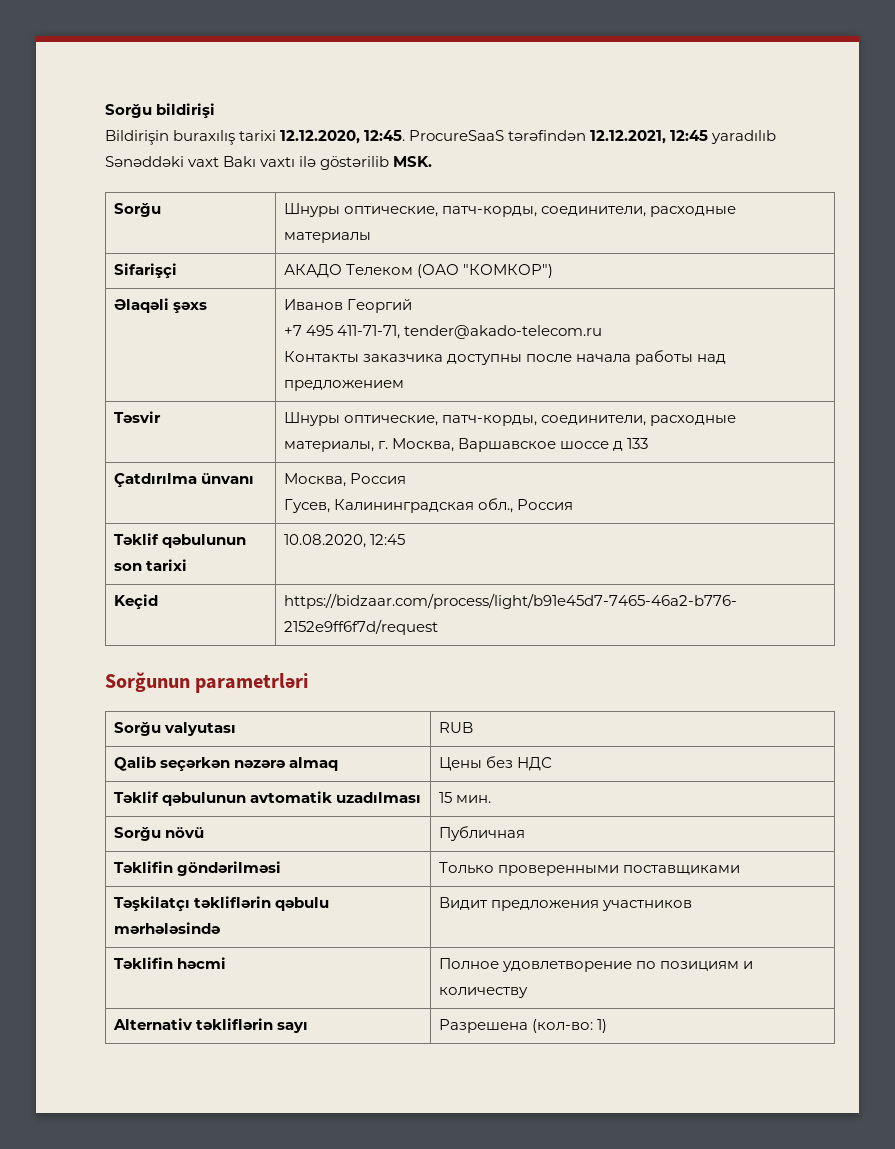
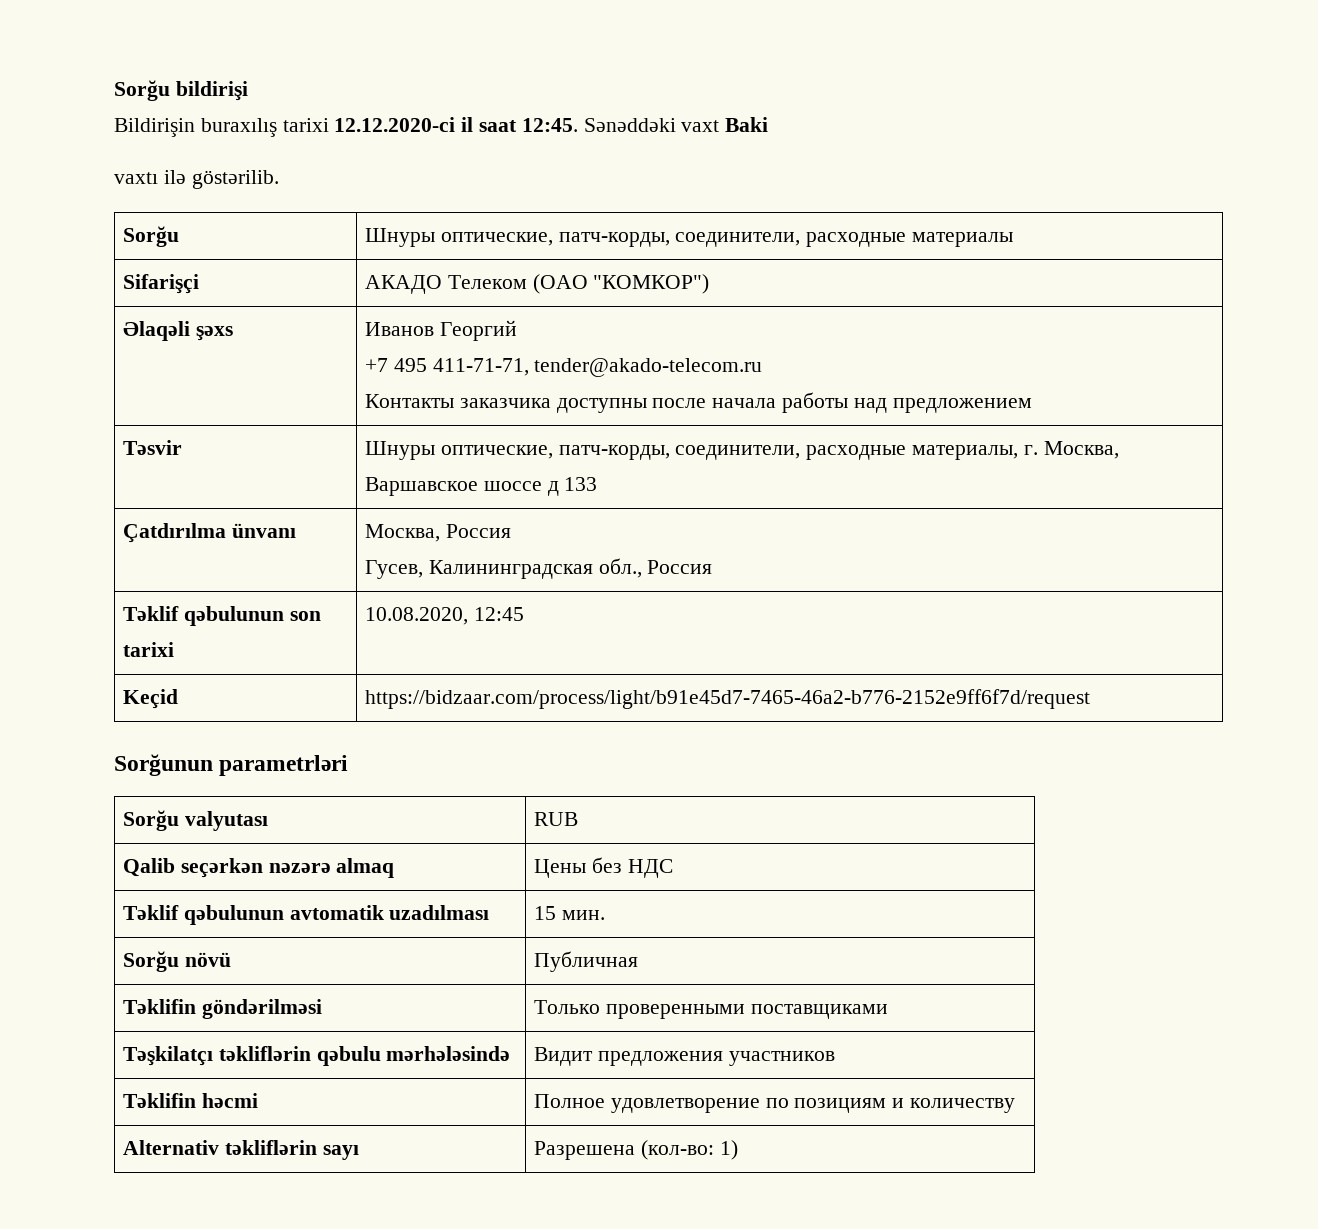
[280,130,777,144] 12.12.2020, 12:45. ProcureSaaS tərəfindən 12.12.2021, 12:45 yaradılıb -> [334,117,578,132] 12.12.2020-ci il saat 12:45.
[223,156,257,167] Bakı -> [725,117,769,132] Baki //
[320,156,433,170] göstərilib MSK. -> [191,170,279,189] göstərilib.

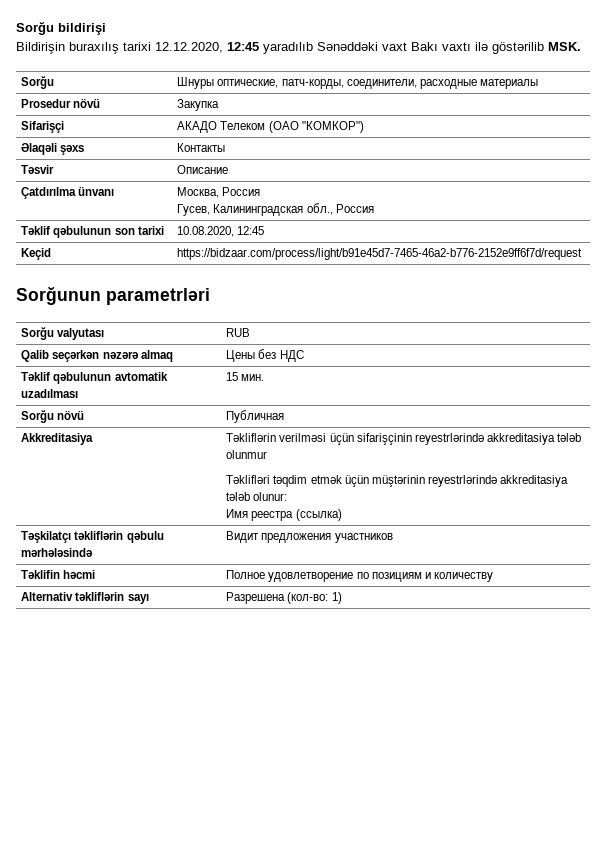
[334,117,578,132] 12.12.2020-ci il saat 12:45. -> [155,42,313,54] 12.12.2020, 12:45 yaradılıb
[725,117,769,132] Baki // -> [411,42,438,51] Bakı
[191,170,279,189] göstərilib. -> [492,42,581,54] göstərilib MSK.
(1014, 239) none -> [21,98,101,108] [177,99,220,111] // Prosedur növü | Закупка
[365,320,517,341] [365,358,763,377] [365,392,1032,413] [123,440,183,455] [365,441,1119,460] [365,477,598,496] Иванов Георгий // +7 495 411-71-71, tender@akado-telecom.ru // Контакты заказчика доступны после начала работы над предложением // Təsvir | Шнуры оптические, патч-корды, соединители, расходные материалы, г. Москва, Варшавское шоссе д 133 -> [177,143,226,152] [21,165,55,174] [177,165,229,174] Контакты // Təsvir | Описание
[123,999,322,1019] [534,1000,888,1019] Təklifin göndərilməsi | Только проверенными поставщиками -> [21,433,94,445] [226,433,581,445] [226,450,268,459] [226,475,568,487] [226,492,288,501] [226,509,342,521] Akkreditasiya | Təkliflərin verilməsi üçün sifarişçinin reyestrlərində akkreditasiya tələb olunmur // Təklifləri təqdim etmək üçün müştərinin reyestrlərində akkreditasiya tələb olunur: // Имя реестра (ссылка)

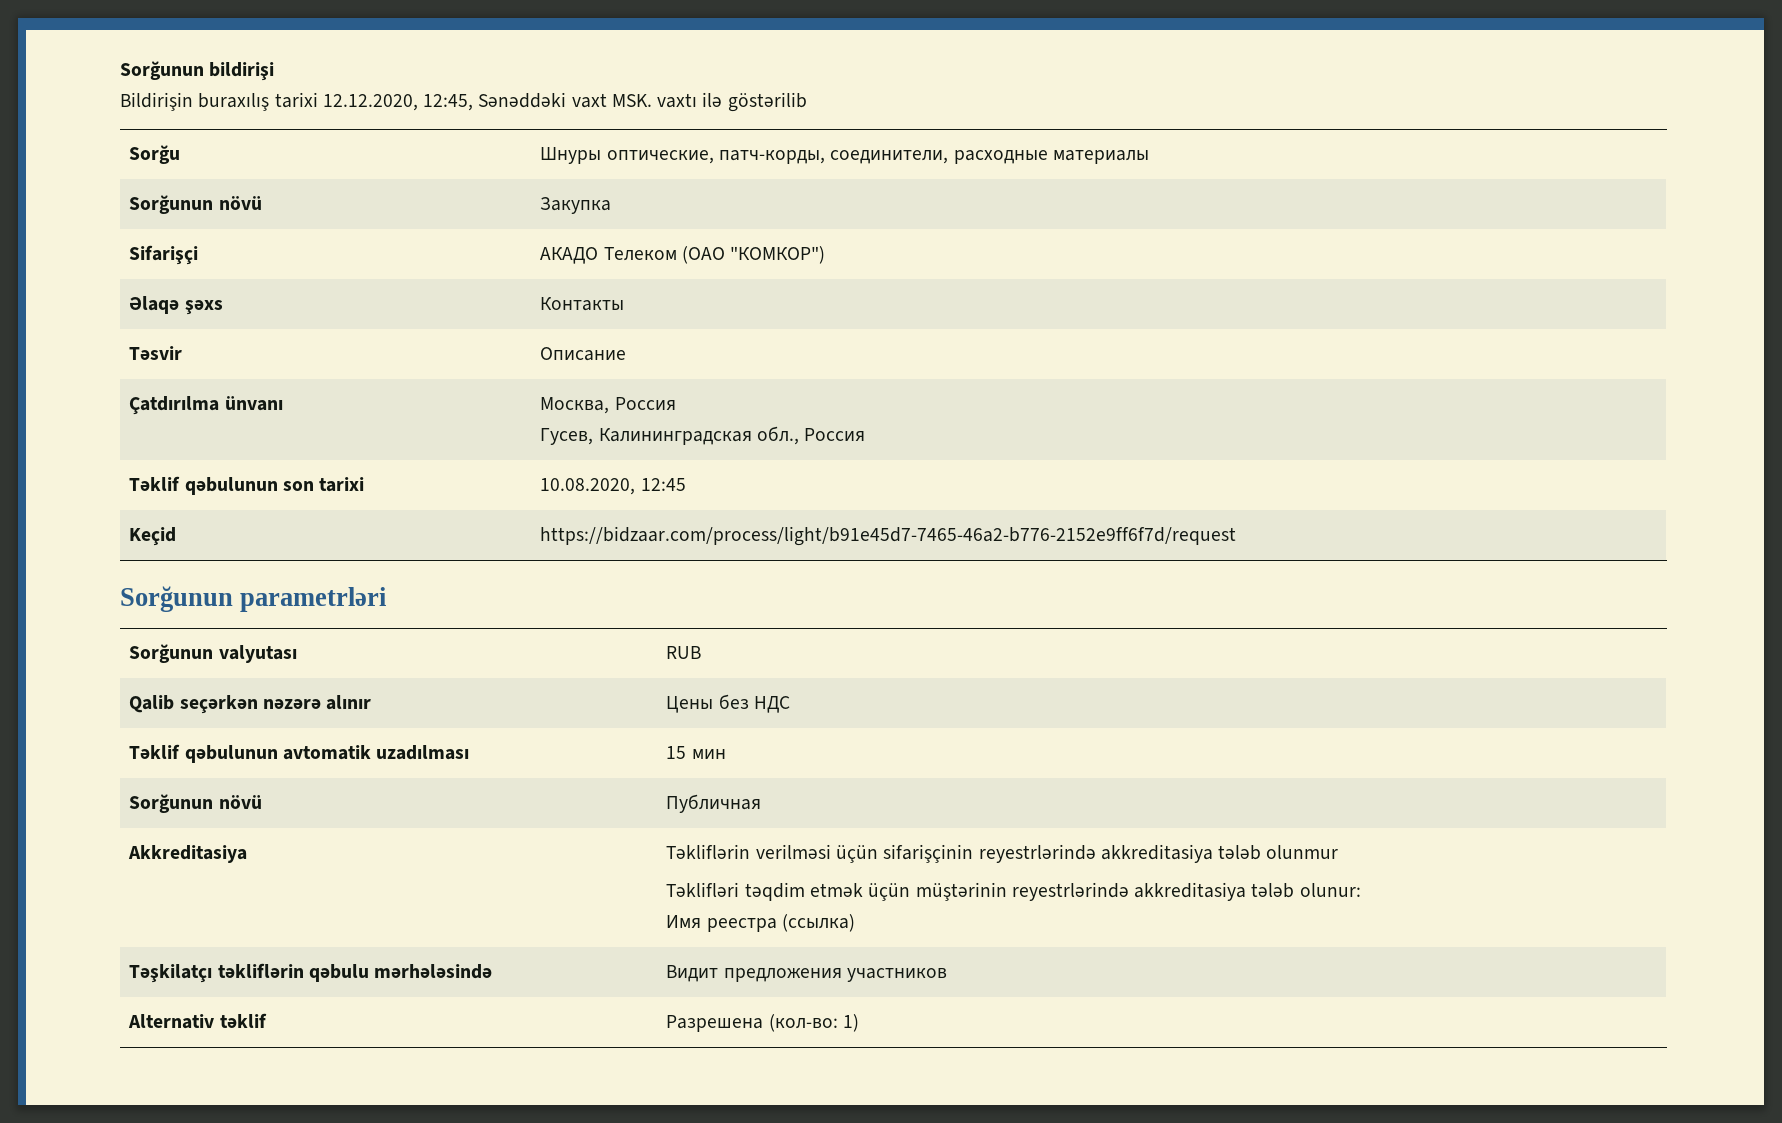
[16,22,54,35] Sorğu -> [120,61,204,80] Sorğunun
[227,42,313,54] 12:45 yaradılıb -> [423,94,474,111] 12:45,
[411,42,438,51] Bakı -> [611,94,652,107] MSK.
[548,42,581,51] MSK. -> (807, 102) none
[21,99,72,108] Prosedur -> [129,195,214,214] Sorğunun
[21,143,58,155] Əlaqəli -> [129,296,180,314] Əlaqə
[21,327,55,340] Sorğu -> [129,644,214,663] Sorğunun
[140,350,173,362] almaq -> [326,695,372,710] alınır
[241,374,265,381] [21,410,55,423] мин. // Sorğu -> [691,749,726,759] [129,794,214,813] мин // Sorğunun
[21,570,96,579] [226,570,493,582] // Təklifin həcmi | Полное удовлетворение по позициям и количеству -> (947, 975) none
[75,592,149,604] təkliflərin sayı -> [219,1013,267,1028] təklif

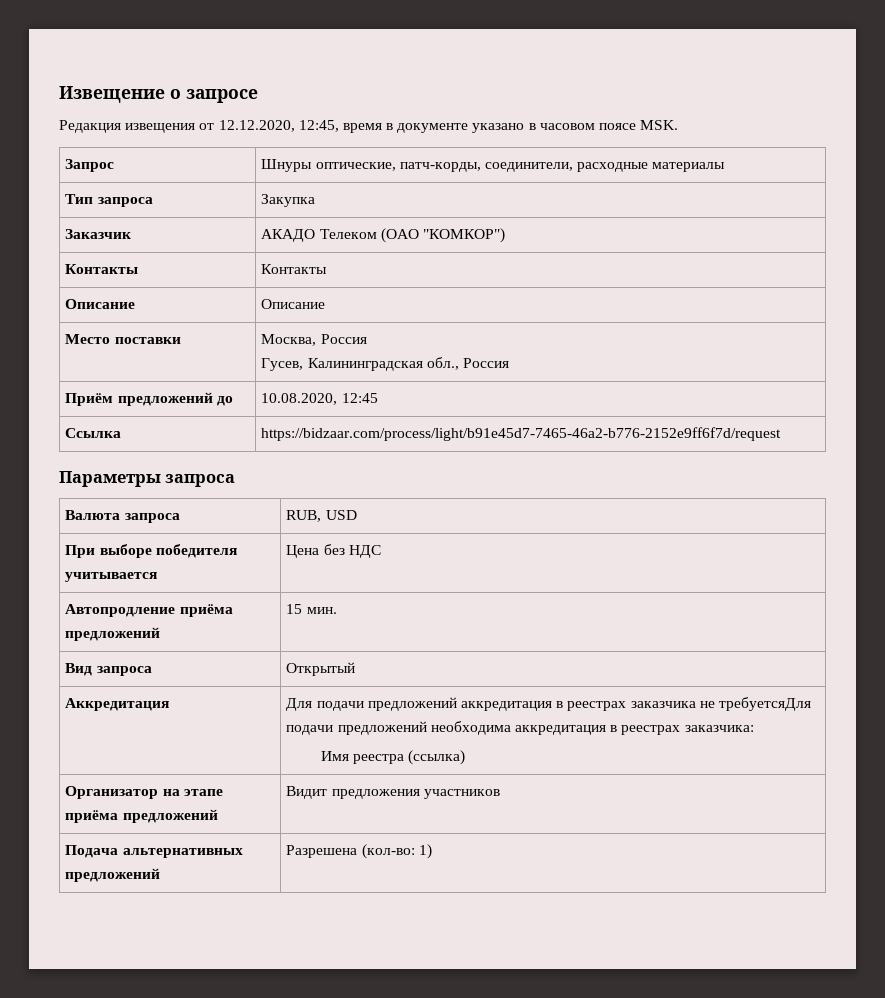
[120,61,275,81] [120,92,807,112] [129,145,181,164] Sorğunun bildirişi // Bildirişin buraxılış tarixi 12.12.2020, 12:45, Sənəddəki vaxt MSK. vaxtı ilə göstərilib // Sorğu -> [59,86,258,103] [59,120,679,133] [65,159,115,172] Извещение о запросе // Редакция извещения от 12.12.2020, 12:45, время в документе указано в часовом поясе MSK. // Запрос
[129,195,262,214] Sorğunun növü -> [65,194,153,207] Тип запроса
[129,245,199,265] Sifarişçi -> [65,229,132,239] Заказчик
[129,296,223,315] Əlaqə şəxs -> [65,264,139,274] Контакты
[129,346,183,360] Təsvir -> [65,299,136,309] Описание
[129,396,283,415] Çatdırılma ünvanı -> [65,334,181,344] Место поставки
[129,476,365,495] Təklif qəbulunun son tarixi -> [65,392,233,406] Приём предложений до
[129,527,177,546] Keçid -> [65,428,122,438] Ссылка
[120,586,387,612] [129,644,297,663] [666,646,702,659] [129,695,372,714] [666,694,790,713] [129,744,470,763] [666,746,726,759] [129,794,262,813] [666,794,762,813] [128,845,248,863] [666,844,1339,863] [666,882,1361,901] [666,914,855,932] [129,963,493,983] Sorğunun parametrləri // Sorğunun valyutası | RUB // Qalib seçərkən nəzərə alınır | Цены без НДС // Təklif qəbulunun avtomatik uzadılması | 15 мин // Sorğunun növü | Публичная // Akkreditasiya | Təkliflərin verilməsi üçün sifarişçinin reyestrlərində akkreditasiya tələb olunmur // Təklifləri təqdim etmək üçün müştərinin reyestrlərində akkreditasiya tələb olunur: // Имя реестра (ссылка) // Təşkilatçı təkliflərin qəbulu mərhələsində -> [59,471,236,487] [65,510,180,523] [286,510,357,522] [65,544,237,558] [65,572,158,582] [286,544,381,558] [65,604,233,617] [65,627,161,641] [286,604,337,614] [65,663,152,676] [286,662,356,676] [65,698,170,711] [286,697,811,711] [286,721,754,735] [320,750,466,765] [65,786,223,799] [65,809,218,823] Параметры запроса // Валюта запроса | RUB, USD // При выборе победителя учитывается | Цена без НДС // Автопродление приёма предложений | 15 мин. // Вид запроса | Открытый // Аккредитация | Для подачи предложений аккредитация в реестрах заказчика не требуетсяДля подачи предложений необходима аккредитация в реестрах заказчика: // Имя реестра (ссылка) // Организатор на этапе приёма предложений
[128,1013,267,1029] Alternativ təklif -> [65,845,243,858] [65,868,161,882] Подача альтернативных предложений

